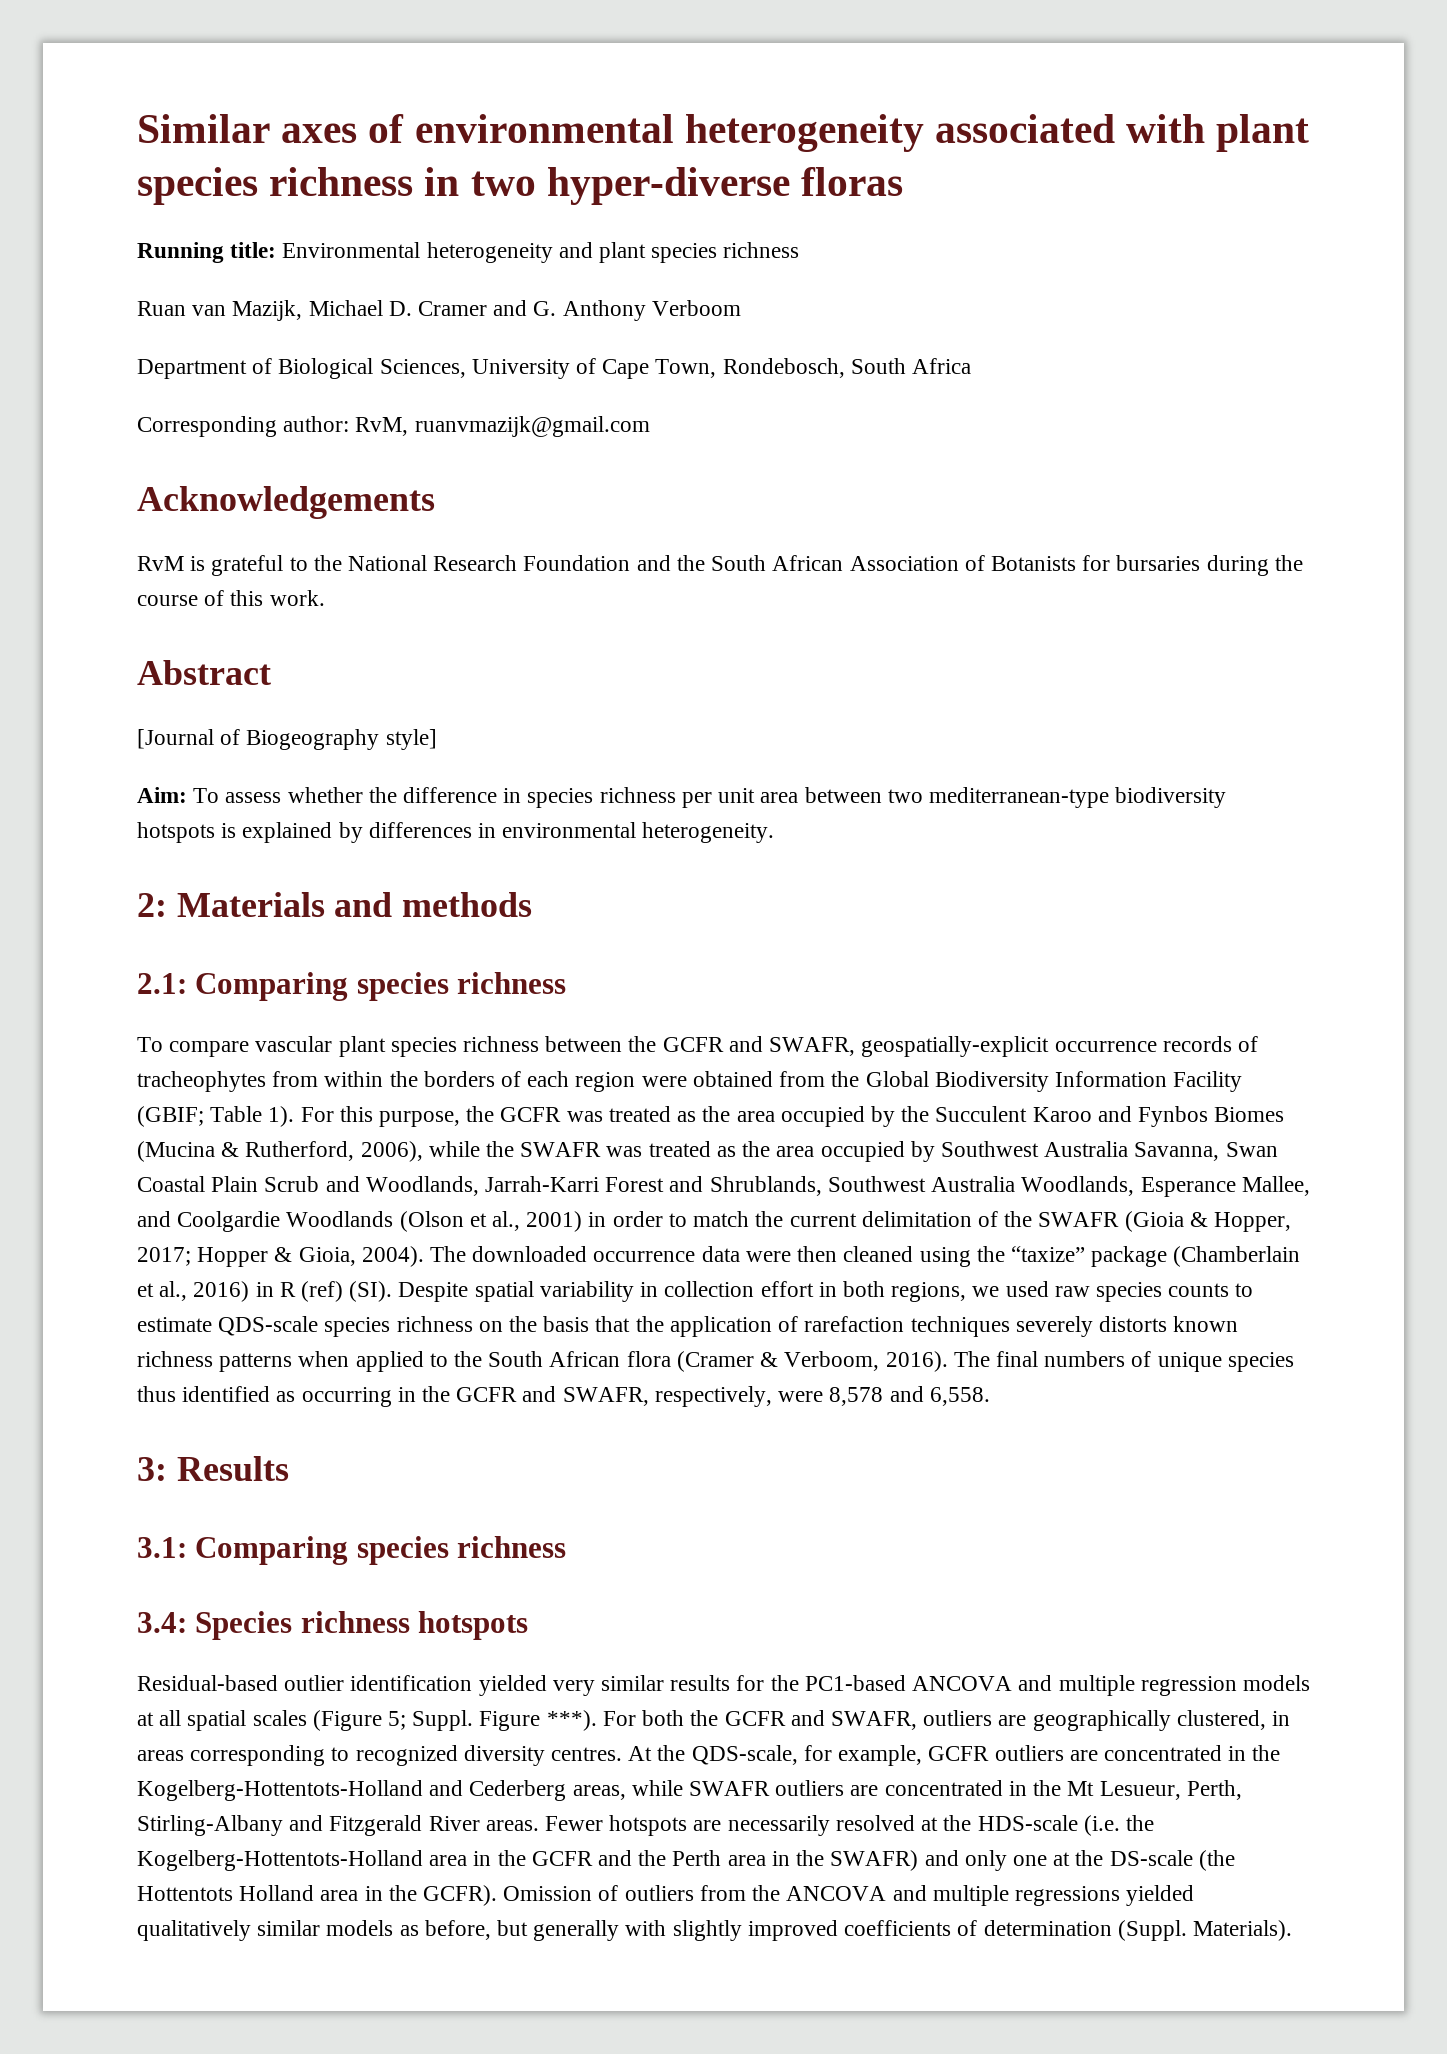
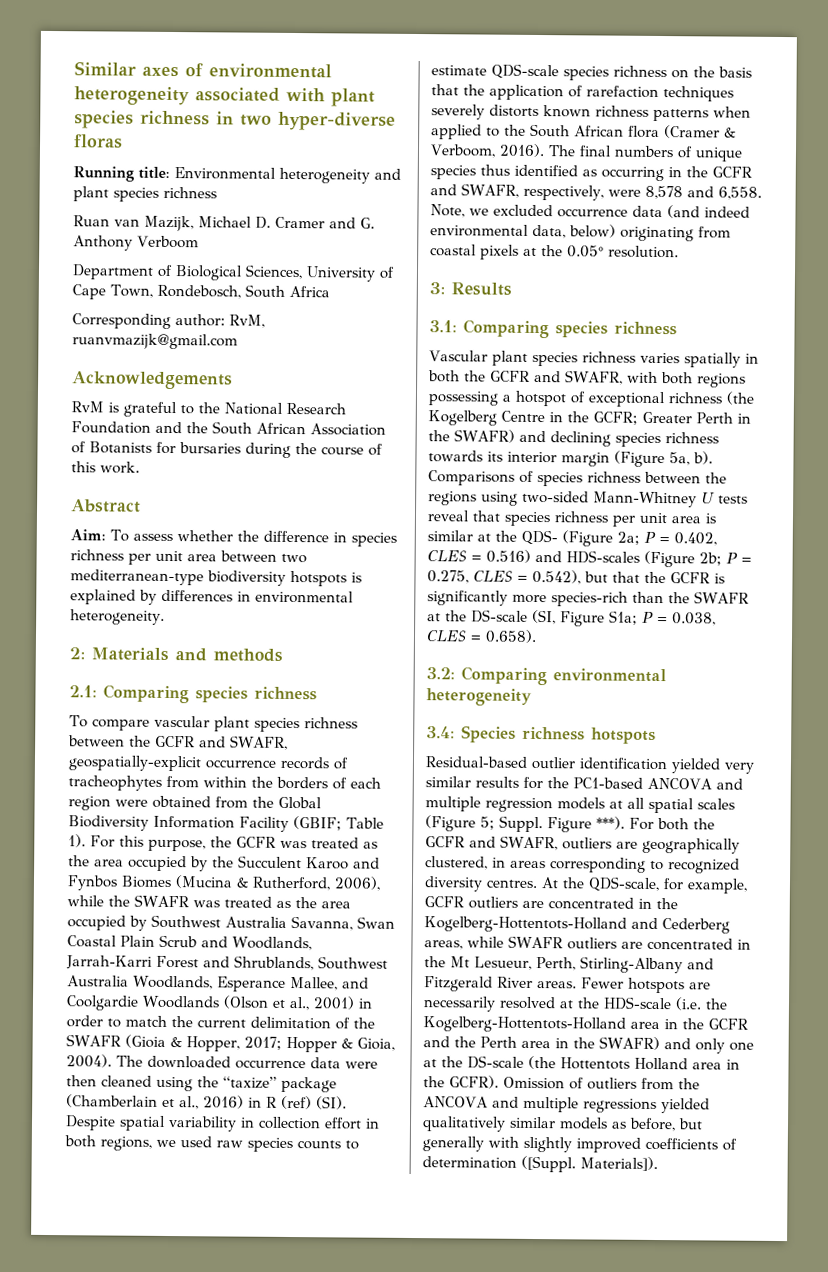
[137,729,437,750] // [Journal of Biogeography style] -> (141, 506) none
(990, 1396) none -> [430,204,750,219] [430,224,731,242] [430,244,679,260] Note, we excluded occurrence data (and indeed environmental data, below) originating from coastal pixels at the 0.05° resolution.
(567, 1547) none -> [429,350,759,368] [428,370,746,388] [428,390,755,408] [428,410,751,426] [428,429,719,448] [428,450,713,468] [428,470,727,487] [428,490,748,508] [427,510,717,527] [427,529,717,547] [427,549,752,568] [427,569,725,585] [427,590,749,607] [427,609,716,627] [426,629,537,644] [426,666,667,686] [426,688,532,706] // Vascular plant species richness varies spatially in both the GCFR and SWAFR, with both regions possessing a hotspot of exceptional richness (the Kogelberg Centre in the GCFR; Greater Perth in the SWAFR) and declining species richness towards its interior margin (Figure 5a, b). Comparisons of species richness between the regions using two-sided Mann-Whitney U tests reveal that species richness per unit area is similar at the QDS- (Figure 2a; P = 0.402, CLES = 0.516) and HDS-scales (Figure 2b; P = 0.275, CLES = 0.542), but that the GCFR is significantly more species-rich than the SWAFR at the DS-scale (SI, Figure S1a; P = 0.038, CLES = 0.658). // 3.2: Comparing environmental heterogeneity
[1117,1920,1292,1941] (Suppl. Materials). -> [521,1155,658,1173] ([Suppl. Materials]).

